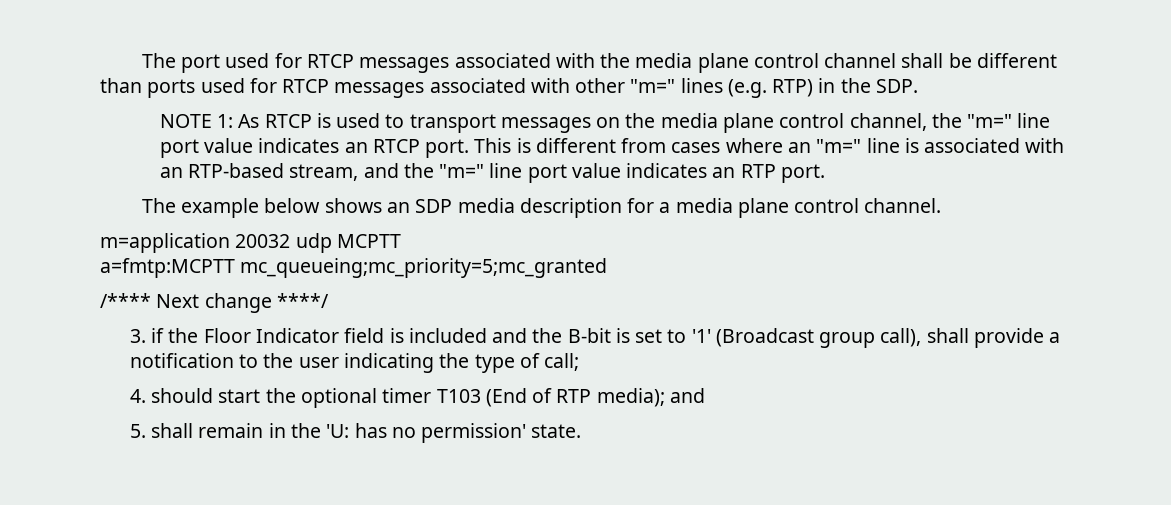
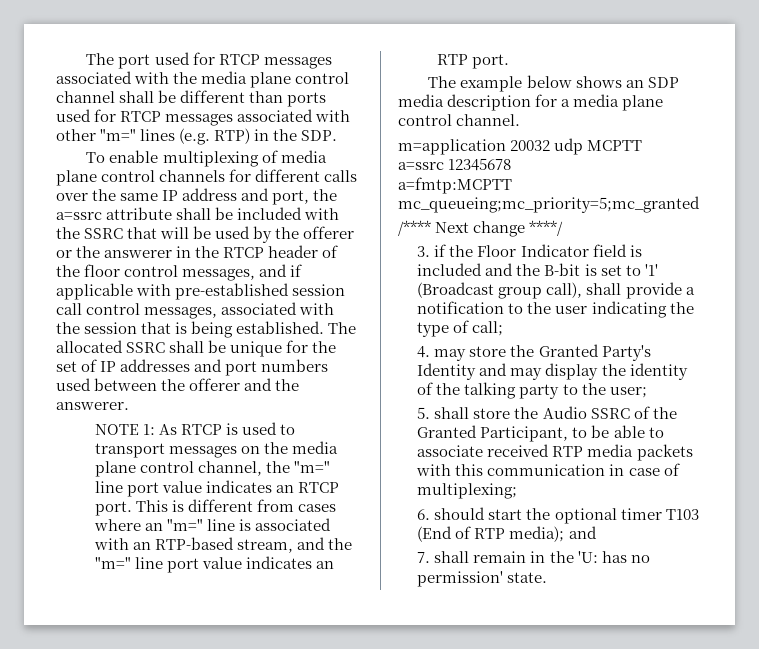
(918, 86) none -> [86,150,327,167] [56,169,358,186] [56,188,338,205] [56,207,340,220] [56,226,355,243] [56,245,339,258] [56,264,303,281] [56,283,346,300] [56,302,335,319] [56,321,357,338] [56,340,337,357] [56,359,329,376] [56,378,300,391] [56,402,129,410] // To enable multiplexing of media plane control channels for different calls over the same IP address and port, the a=ssrc attribute shall be included with the SSRC that will be used by the offerer or the answerer in the RTCP header of the floor control messages, and if applicable with pre-established session call control messages, associated with the session that is being established. The allocated SSRC shall be unique for the set of IP addresses and port numbers used between the offerer and the answerer.
(401, 241) none -> [398,158,512,171] // a=ssrc 12345678
(146, 396) none -> [434,344,651,361] [417,363,688,380] [417,382,647,399] [417,406,677,419] [417,425,664,442] [417,444,693,461] [416,463,680,476] [417,483,518,499] [417,509,431,520] may store the Granted Party's Identity and may display the identity of the talking party to the user; // 5. shall store the Audio SSRC of the Granted Participant, to be able to associate received RTP media packets with this communication in case of multiplexing; // 6.
[129,424,146,438] 5. -> [417,552,431,563] 7.

